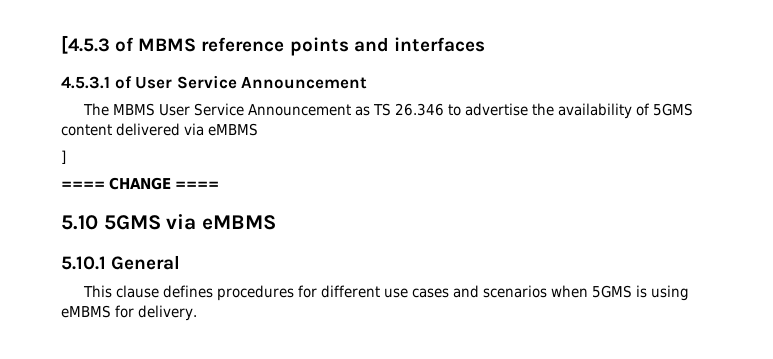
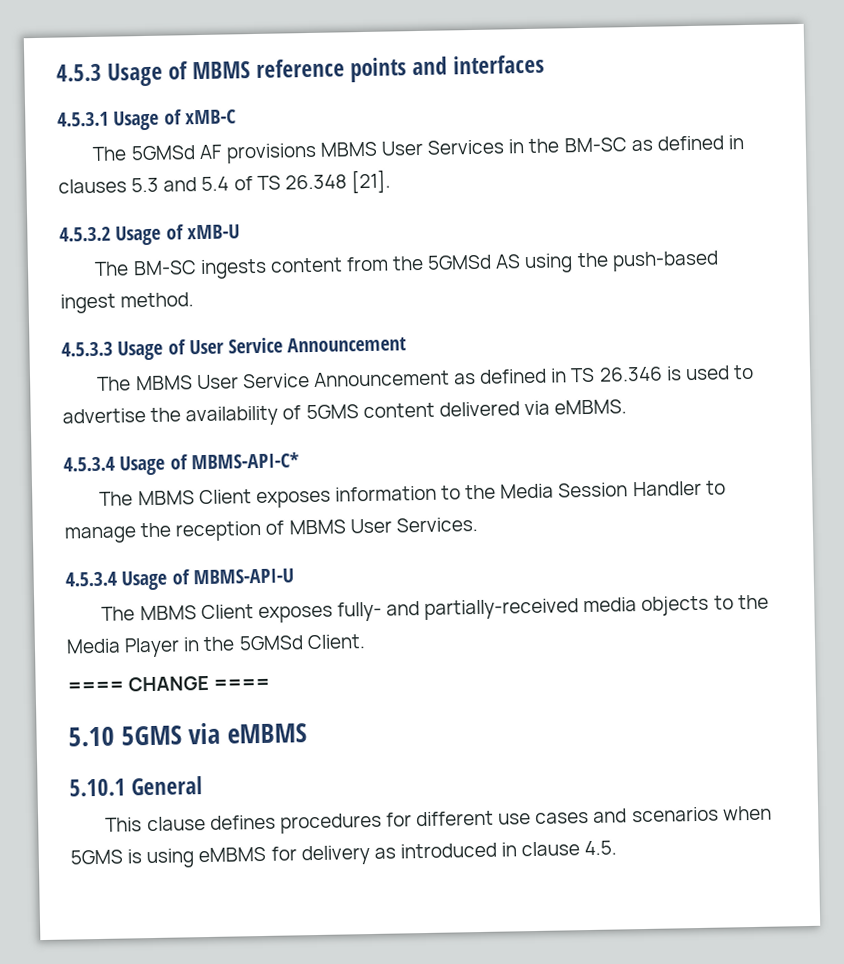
[61,35,110,54] [4.5.3 -> [56,62,164,87] 4.5.3 Usage
(110, 82) none -> [113,109,236,131] [92,135,744,164] [58,169,391,194] [59,224,240,246] [94,250,719,280] [60,292,195,314] [61,340,164,361] Usage of xMB-C // The 5GMSd AF provisions MBMS User Services in the BM-SC as defined in clauses 5.3 and 5.4 of TS 26.348 [21]. // 4.5.3.2 Usage of xMB-U // The BM-SC ingests content from the 5GMSd AS using the push-based ingest method. // 4.5.3.3 Usage
[372,103,444,116] TS 26.346 -> [479,365,730,384] defined in TS 26.346 is used
[208,123,258,136] [61,150,66,164] eMBMS // ] -> [554,399,628,415] [63,452,299,476] [99,480,726,509] [64,516,478,544] [65,568,294,591] [101,594,769,624] [66,634,366,658] eMBMS. // 4.5.3.4 Usage of MBMS-API-C* // The MBMS Client exposes information to the Media Session Handler to manage the reception of MBMS User Services. // 4.5.3.4 Usage of MBMS-API-U // The MBMS Client exposes fully- and partially-received media objects to the Media Player in the 5GMSd Client.
[138,305,197,321] delivery. -> [300,840,618,866] delivery as introduced in clause 4.5.

